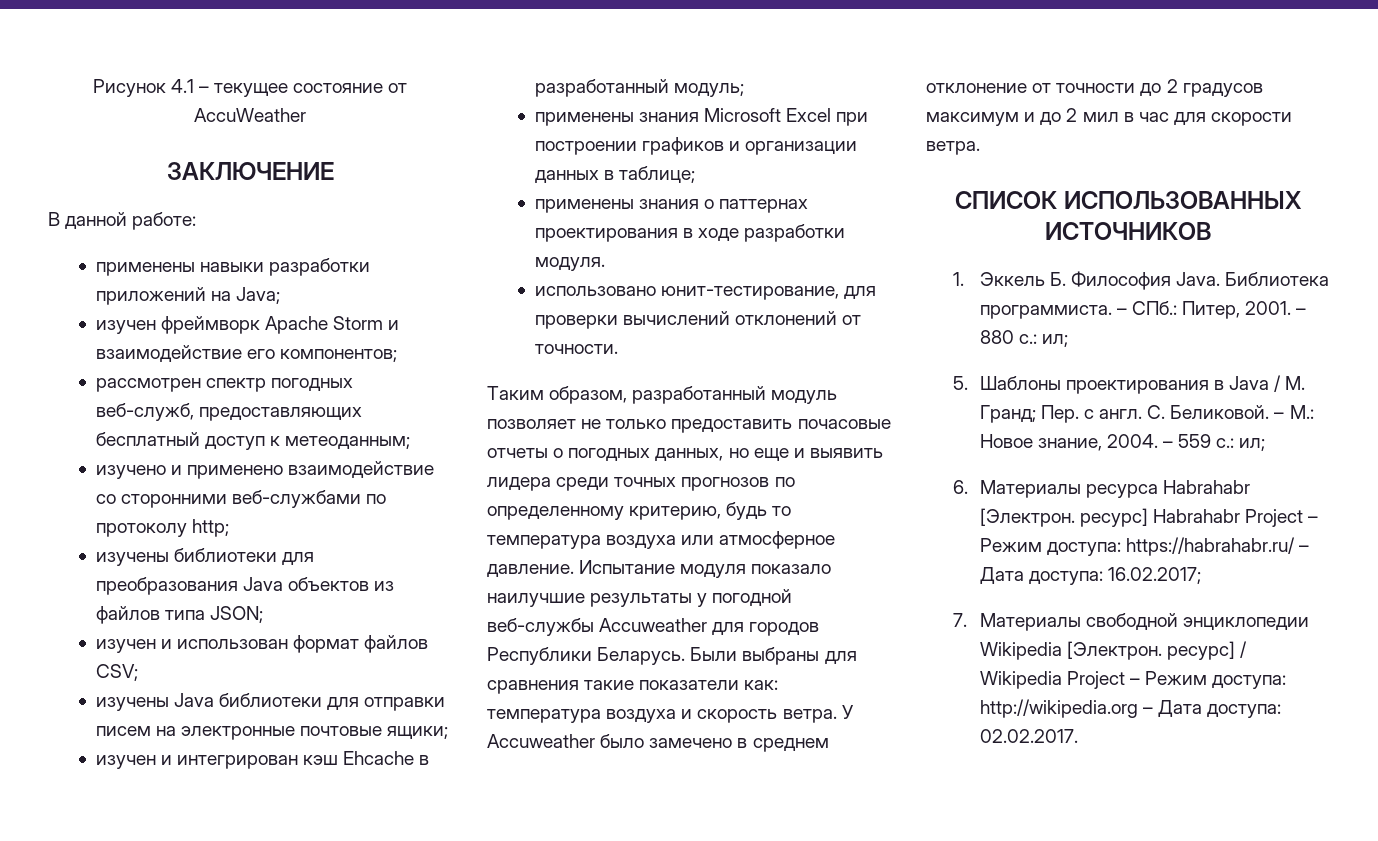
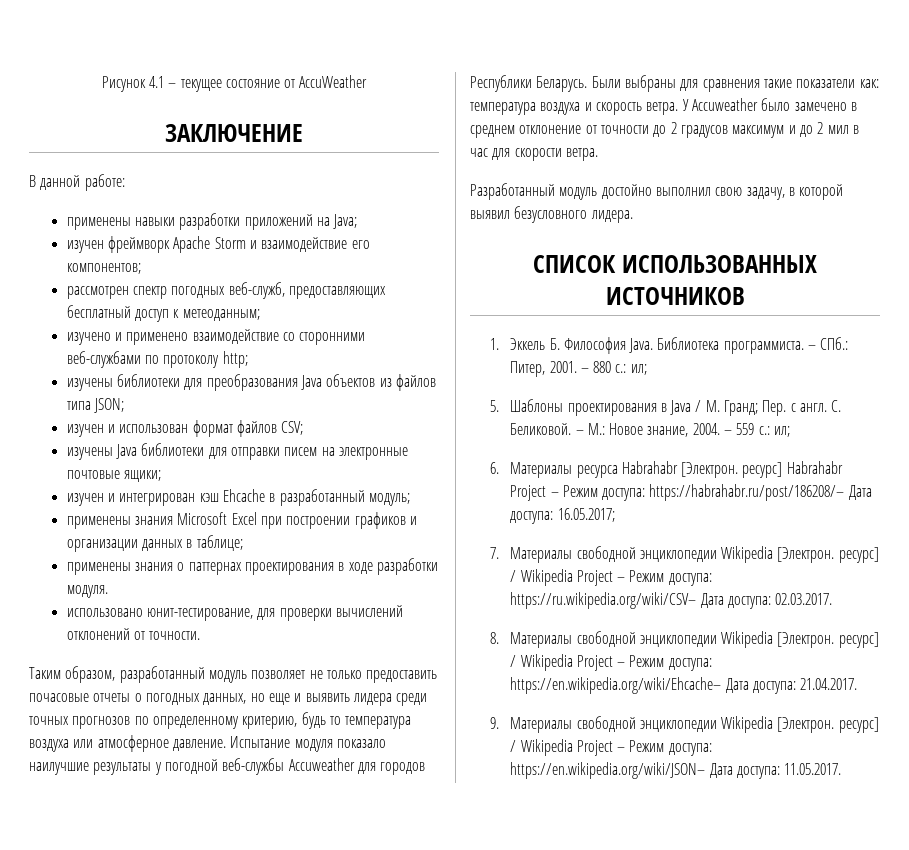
(980, 148) none -> [470,183,844,200] [470,206,633,223] // Разработанный модуль достойно выполнил свою задачу, в которой выявил безусловного лидера.
[1125,537,1310,556] [979,567,1201,585] https://habrahabr.ru/ – Дата доступа: 16.02.2017; -> [649,484,872,501] [510,508,615,524] https://habrahabr.ru/post/186208/– Дата доступа: 16.05.2017;
[979,699,1282,718] [979,729,1078,743] http://wikipedia.org – Дата доступа: 02.02.2017. -> [510,592,833,609] [490,631,879,648] [510,654,712,671] [510,677,858,694] [490,716,879,733] [510,739,712,756] [510,762,842,779] https://ru.wikipedia.org/wiki/CSV– Дата доступа: 02.03.2017. // 8. Материалы свободной энциклопедии Wikipedia [Электрон. ресурс] / Wikipedia Project – Режим доступа: https://en.wikipedia.org/wiki/Ehcache– Дата доступа: 21.04.2017. // 9. Материалы свободной энциклопедии Wikipedia [Электрон. ресурс] / Wikipedia Project – Режим доступа: https://en.wikipedia.org/wiki/JSON– Дата доступа: 11.05.2017.

